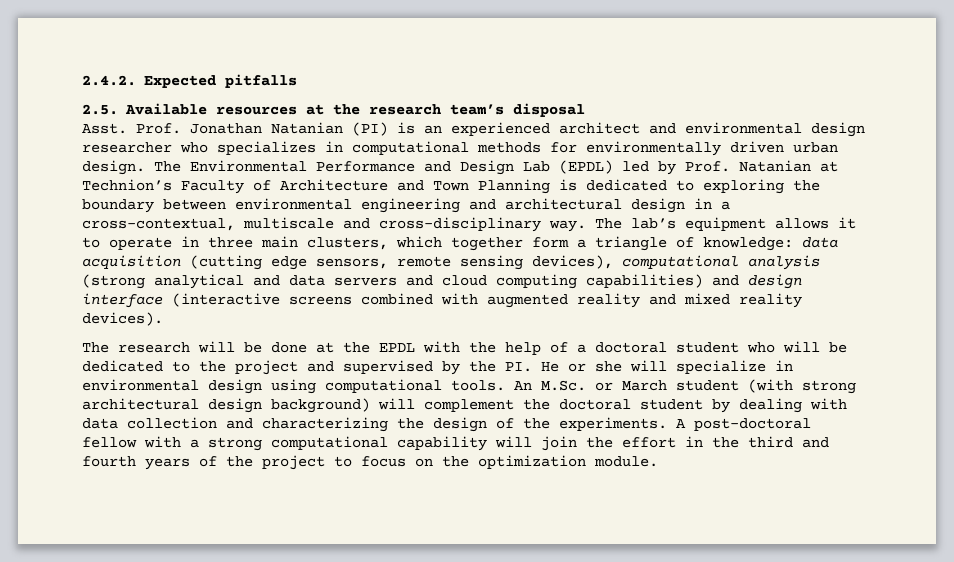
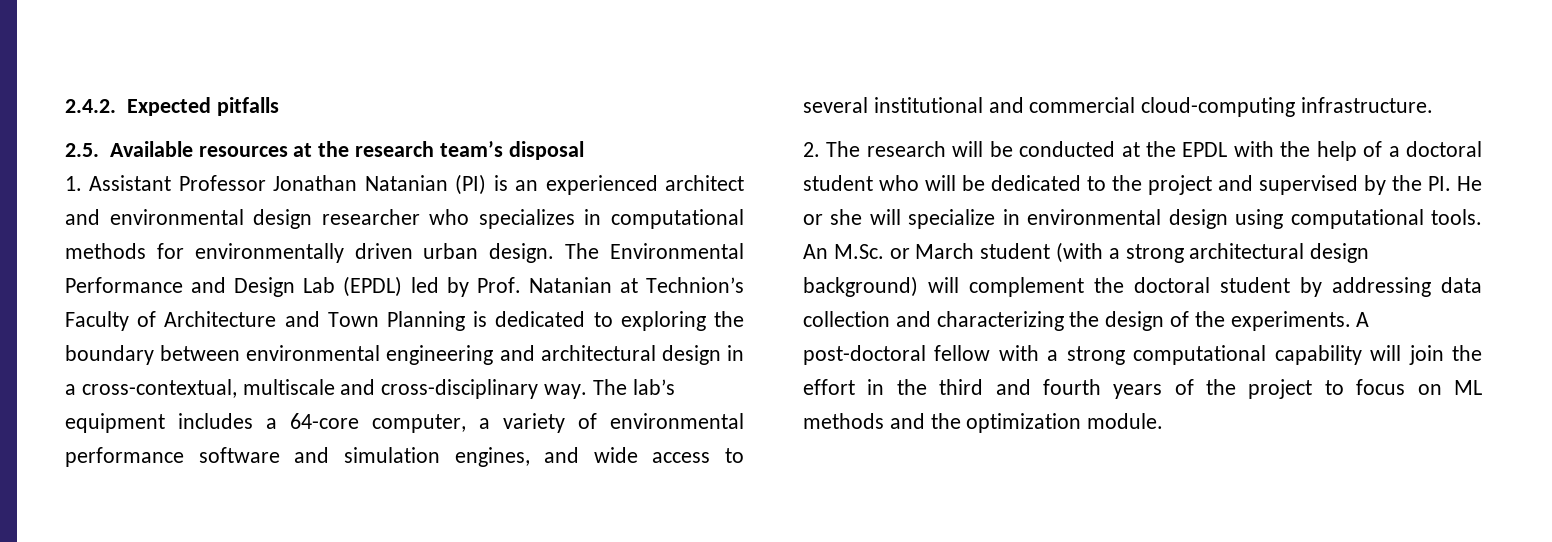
[82,123,181,134] Asst. Prof. -> [65,175,266,191] 1. Assistant Professor
[775,217,856,229] [82,236,838,251] [82,255,820,270] [82,274,802,289] [82,293,802,308] [82,312,163,326] allows it to operate in three main clusters, which together form a triangle of knowledge: data acquisition (cutting edge sensors, remote sensing devices), computational analysis (strong analytical and data servers and cloud computing capabilities) and design interface (interactive screens combined with augmented reality and mixed reality devices). // -> [178,413,744,433] [65,447,744,467] [803,97,1434,117] [803,142,820,157] includes a 64-core computer, a variety of environmental performance software and simulation engines, and wide access to several institutional and commercial cloud-computing infrastructure. // 2.
[271,342,307,353] done -> [1019,141,1116,157] conducted
(793, 386) none -> [1108,248,1120,259] a
[739,398,847,413] dealing with -> [1332,277,1431,297] addressing
(433, 462) none -> [1453,380,1482,395] [803,413,925,429] ML methods and

